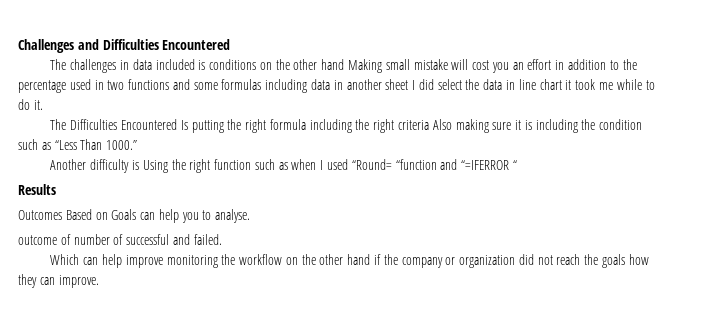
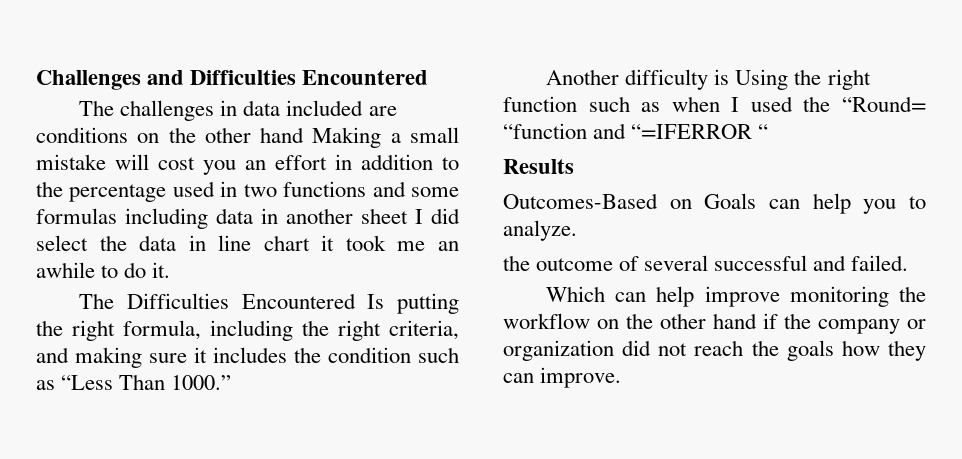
[198,60,206,70] is -> [368,106,397,116] are
(383, 66) none -> [390,133,401,143] a
[616,79,642,90] while -> [437,241,459,251] [36,262,95,278] an awhile
[269,119,306,130] formula -> [123,320,201,340] formula,
[398,119,452,130] criteria Also -> [389,320,459,340] [36,347,69,363] criteria, and
[524,119,578,133] is including -> [213,347,287,363] includes
(349, 164) none -> [803,96,831,112] the
[18,209,92,220] Outcomes Based -> [503,193,658,209] Outcomes-Based
[215,209,251,223] [18,234,124,245] analyse. // outcome of number of -> [503,220,577,241] [503,255,709,271] analyze. // the outcome of several

